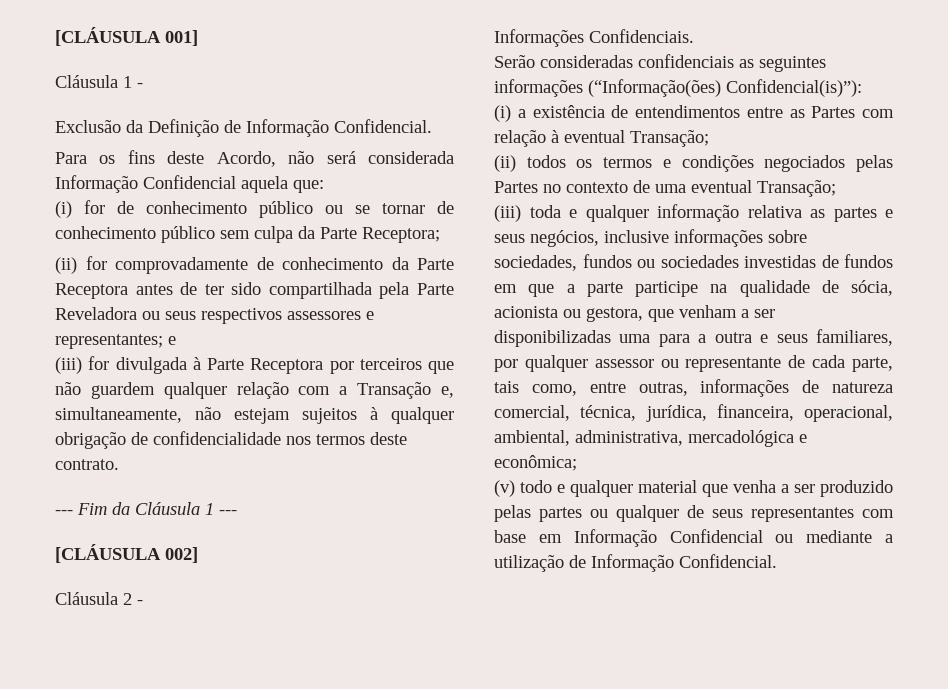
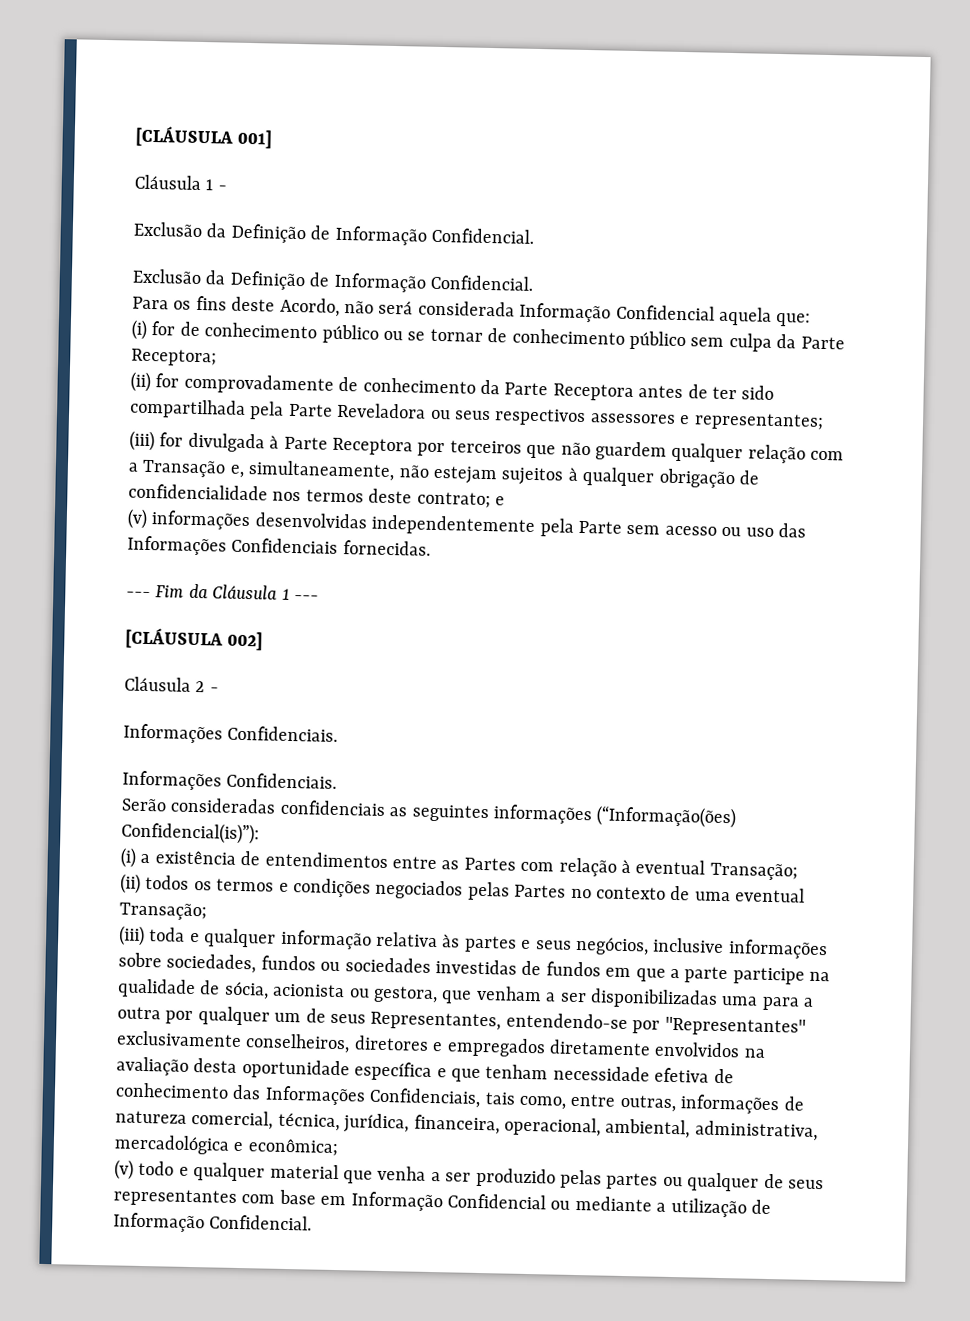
(432, 126) none -> [132,268,533,293] // Exclusão da Definição de Informação Confidencial.
[168,336,176,345] e -> (824, 421) none
[55,459,119,470] contrato. -> [416,491,505,509] [127,508,806,538] [127,535,431,556] contrato; e // (v) informações desenvolvidas independentemente pela Parte sem acesso ou uso das Informações Confidenciais fornecidas.
(694, 36) none -> [122,770,338,791] // Informações Confidenciais.
[810,209,825,218] as -> [442,934,461,948] às
[760,329,893,346] [494,355,893,372] e seus familiares, por qualquer assessor ou representante de cada parte, -> [165,1006,806,1037] [116,1030,765,1058] [116,1056,734,1084] [115,1082,482,1109] por qualquer um de seus Representantes, entendendo-se por "Representantes" exclusivamente conselheiros, diretores e empregados diretamente envolvidos na avaliação desta oportunidade específica e que tenham necessidade efetiva de conhecimento das Informações Confidenciais,

